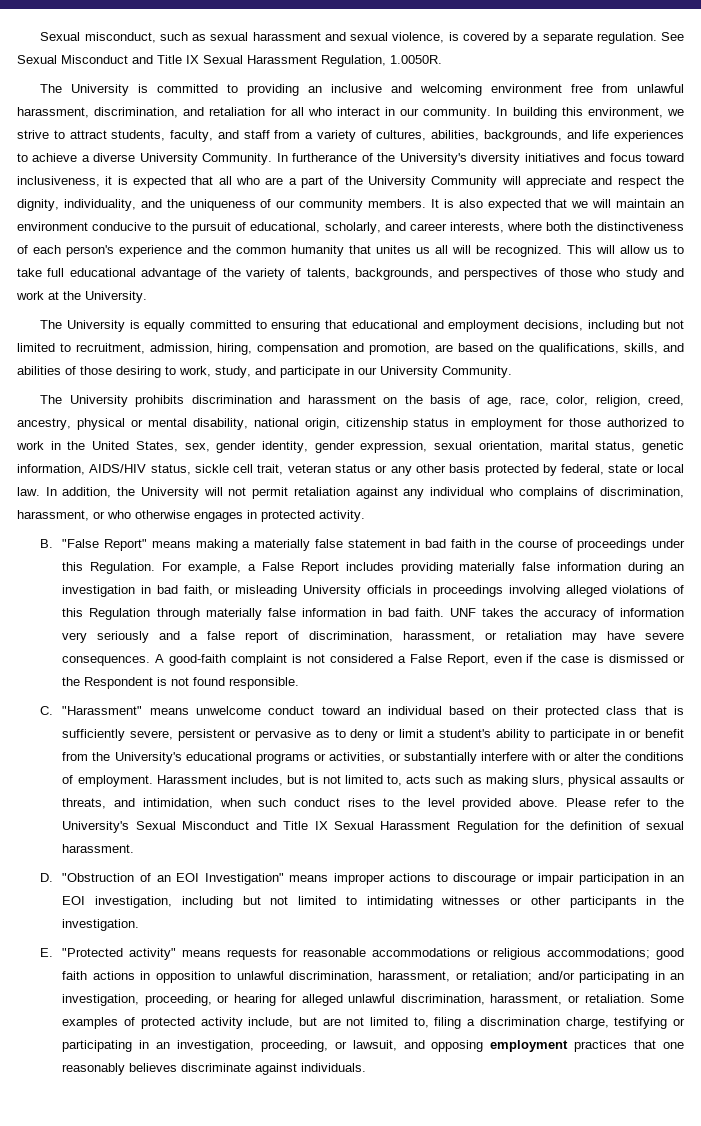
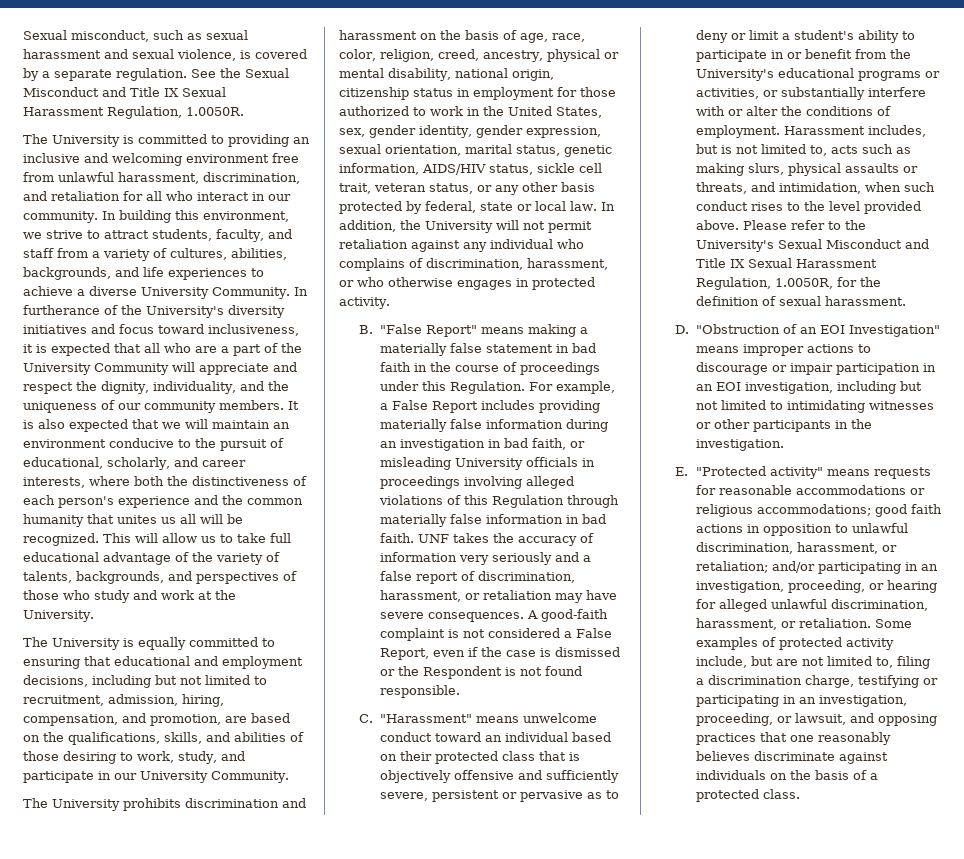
(684, 36) none -> [220,68,241,78] the
[257,343,339,355] compensation -> [23,714,118,726] compensation,
[335,464,372,473] status -> [429,183,473,194] status,
(684, 710) none -> [379,770,542,783] objectively offensive and
[456,821,518,833] Regulation -> [695,277,833,290] Regulation, 1.0050R,
[490,1040,569,1052] employment -> (937, 720) none
[301,1063,367,1072] individuals. -> [695,770,878,780] [695,789,800,802] individuals on the basis of a protected class.

